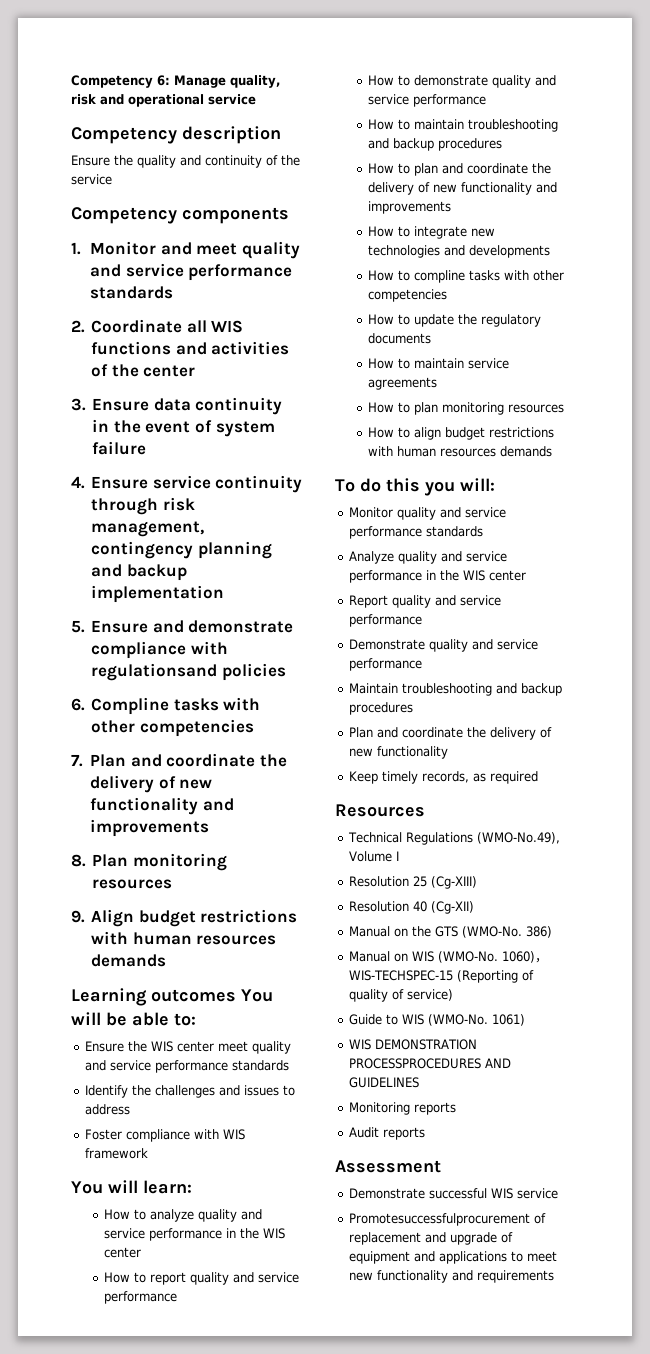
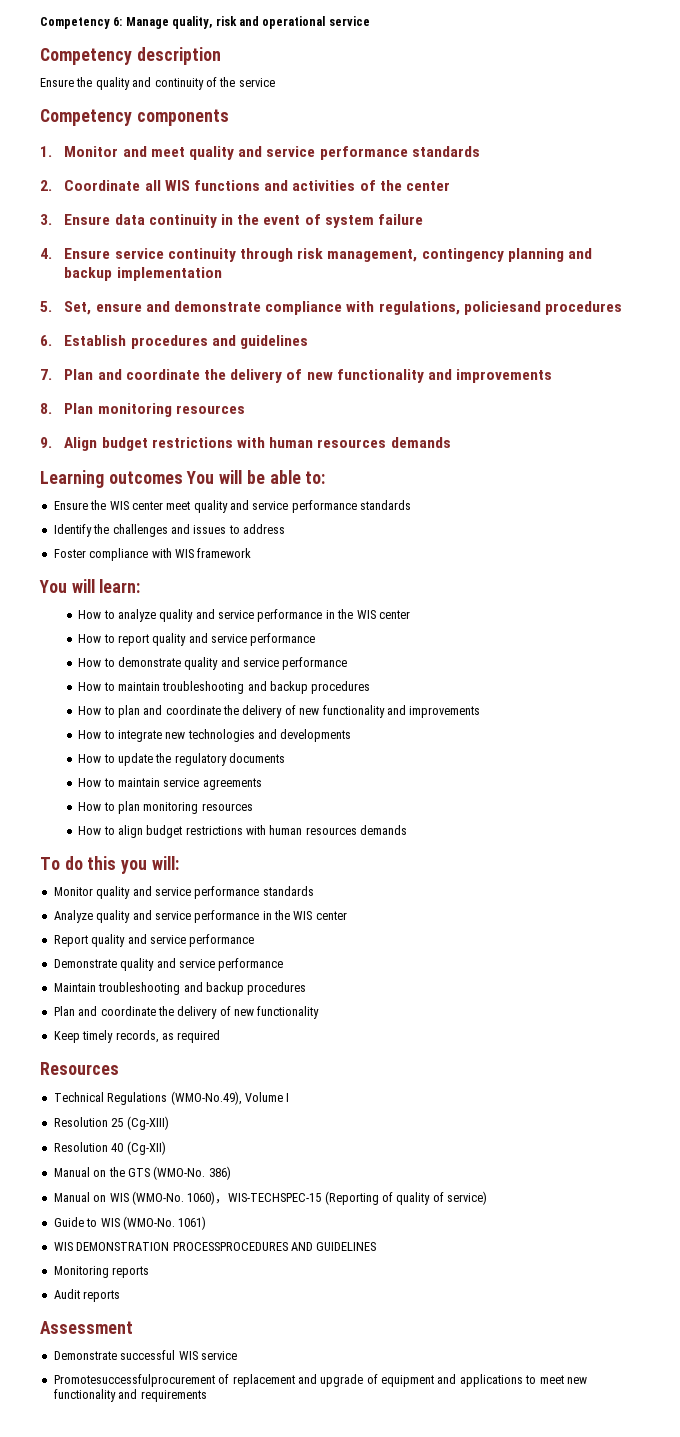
[91,620,149,633] Ensure -> [64,301,142,315] Set, ensure
[91,663,286,681] [71,697,261,715] [91,719,254,737] regulationsand policies // 6. Compline tasks with other competencies -> [378,301,622,315] [40,335,308,349] regulations, policiesand procedures // 6. Establish procedures and guidelines
[367,270,564,283] [367,289,447,302] // How to compline tasks with other competencies -> (352, 735) none

